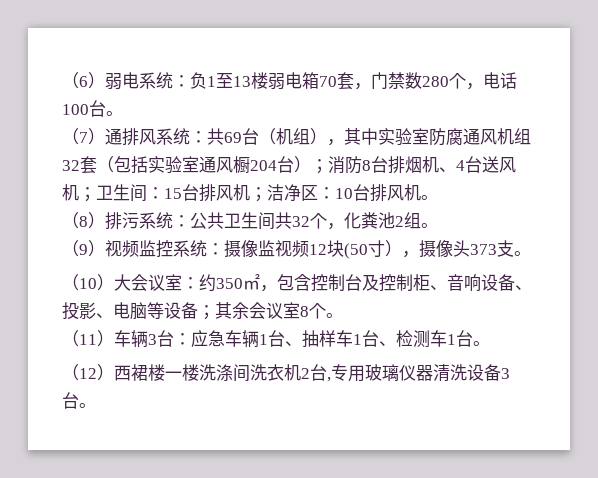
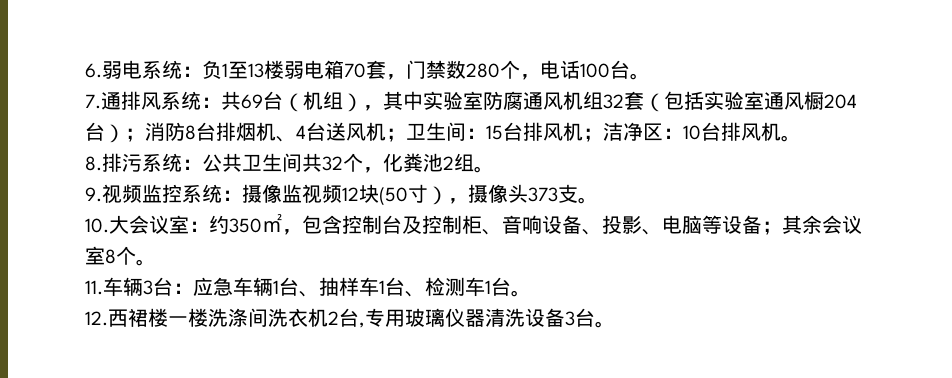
[62,72,105,89] （6） -> [85,63,102,78] 6.
[62,128,105,145] （7） -> [85,94,101,109] 7.
[62,212,105,229] （8） -> [85,156,102,171] 8.
[62,240,105,257] （9） -> [85,187,102,202] 9.
[62,274,114,291] （10） -> [85,218,109,233] 10.
[62,330,114,347] （11） -> [85,280,103,295] 11.
[62,364,114,381] （12） -> [85,311,108,326] 12.

